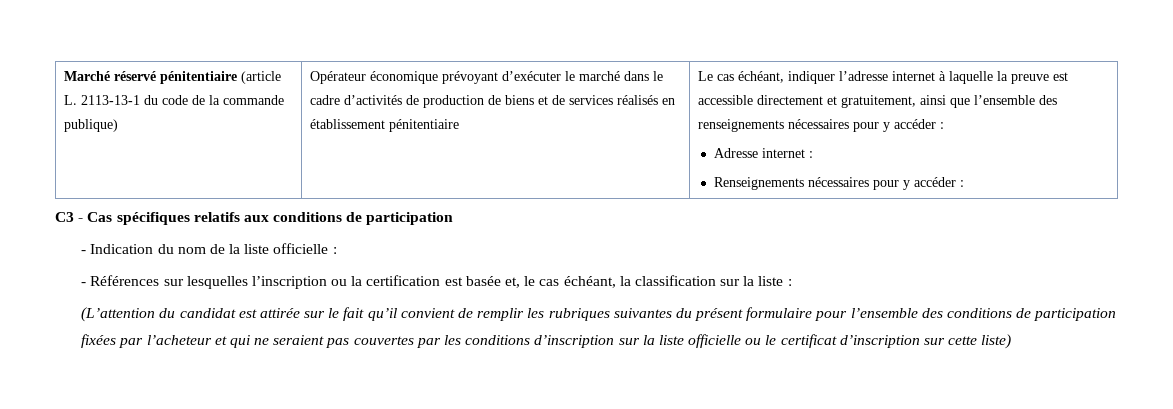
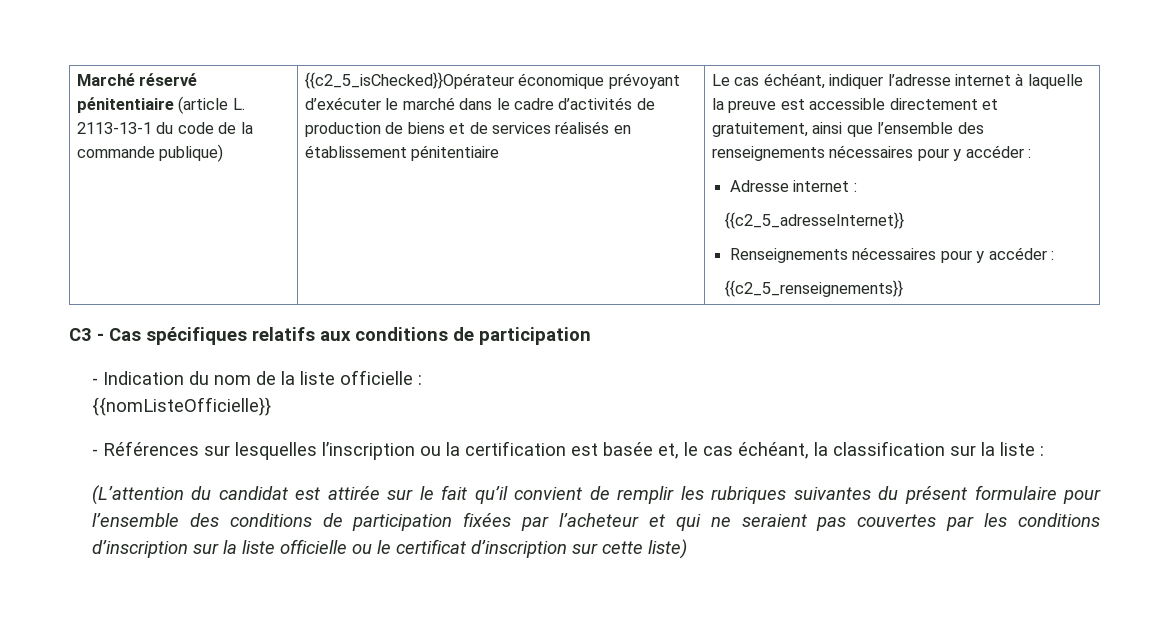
[310,71,367,84] Opérateur -> [304,72,514,89] {{c2_5_isChecked}}Opérateur
(813, 154) none -> [725,212,905,229] // {{c2_5_adresseInternet}}
(964, 183) none -> [725,280,904,297] // {{c2_5_renseignements}}
(337, 250) none -> [91,397,271,416] // {{nomListeOfficielle}}

